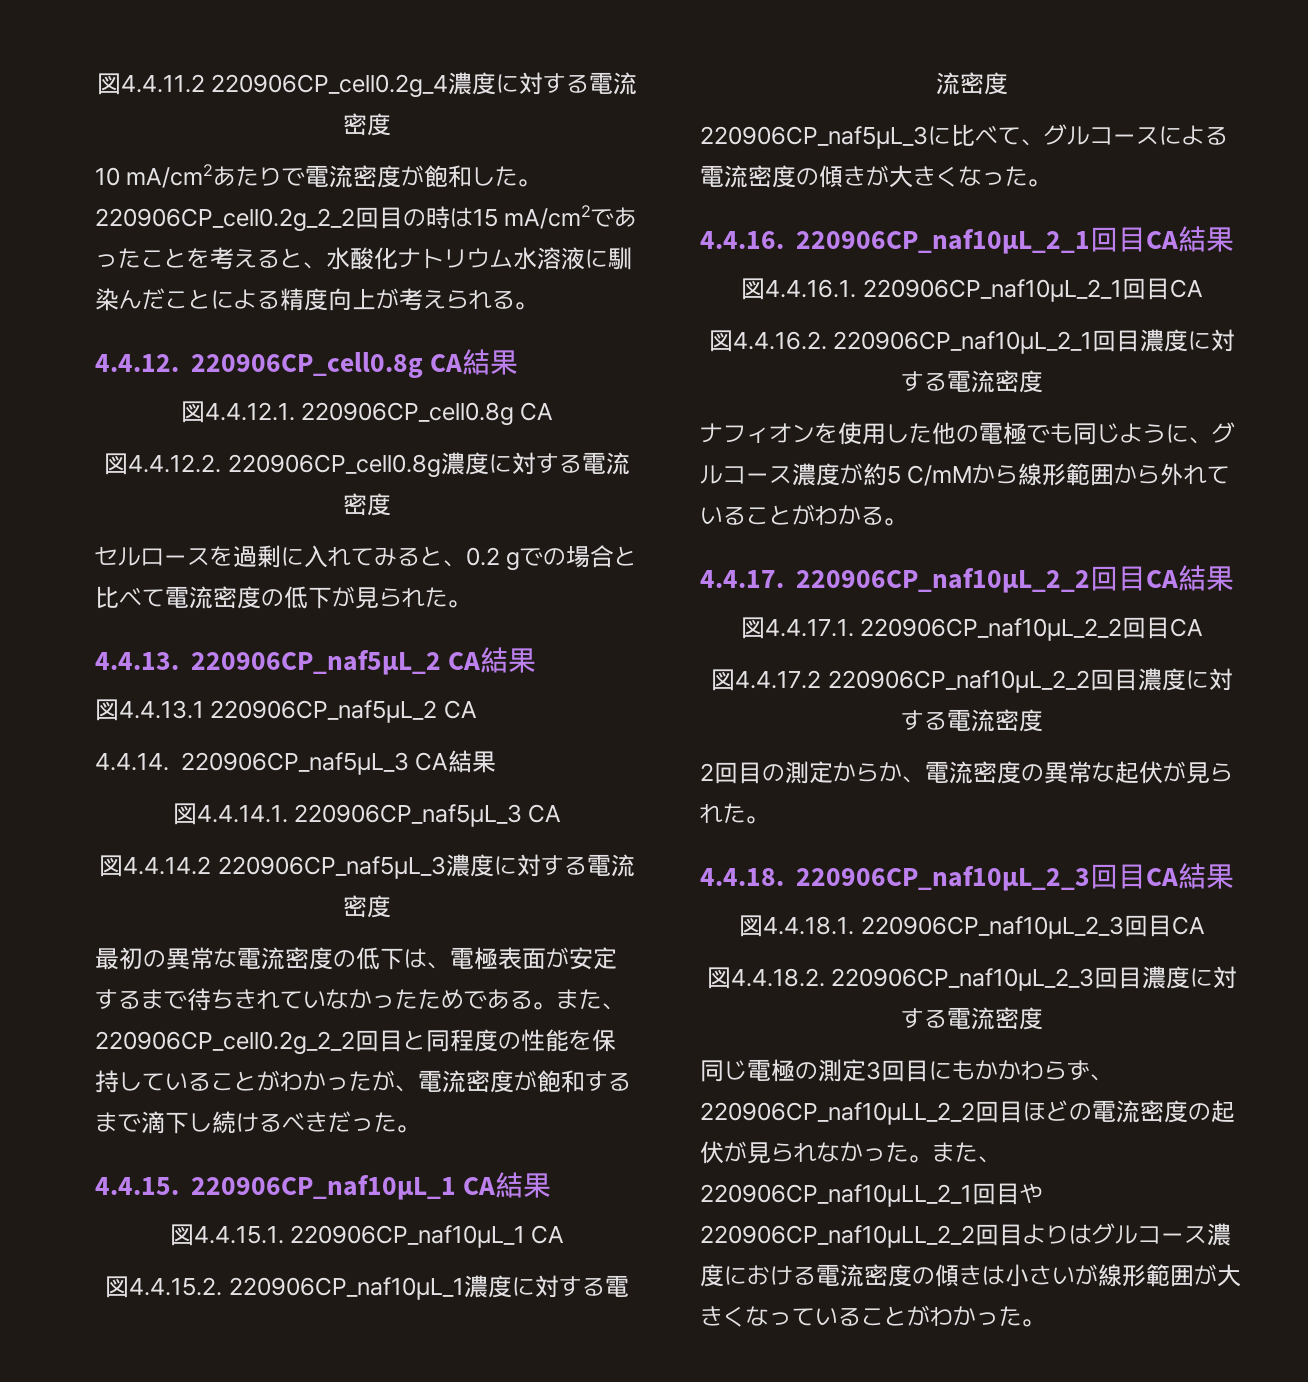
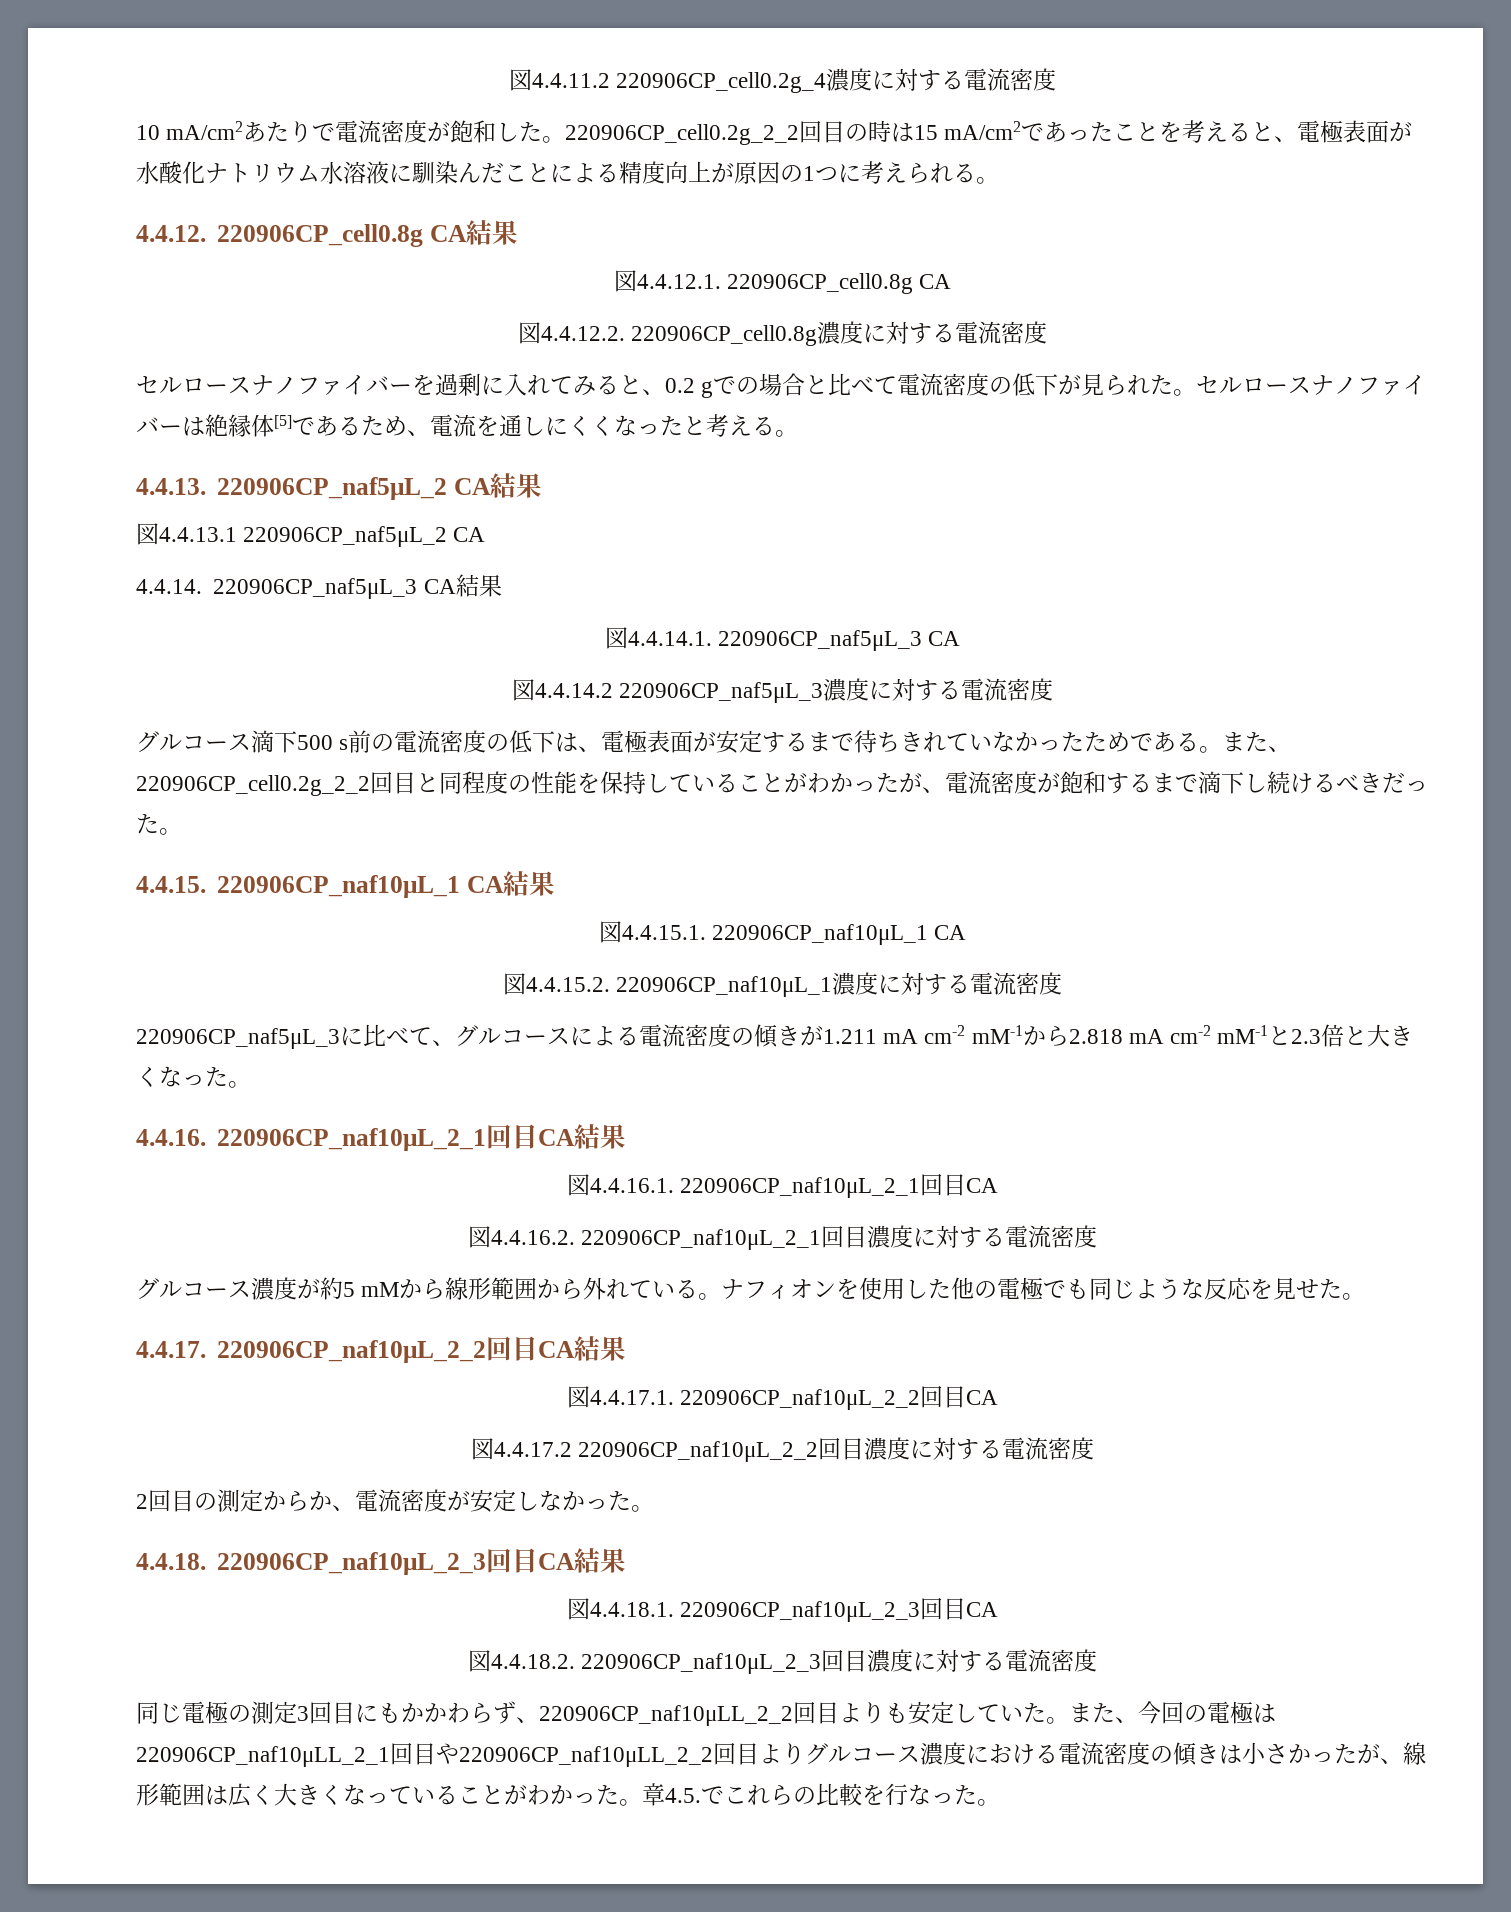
(326, 265) none -> [1297,120,1413,143] 電極表面が
(399, 298) none -> [734,161,861,184] 原因の1つに
(210, 557) none -> [251,375,412,395] ナノファイバー
(471, 604) none -> [1196,375,1427,395] [136,414,798,437] セルロースナノファイバーは絶縁体[5]であるため、電流を通しにくくなったと考える。
[95,947,237,970] 最初の異常な -> [136,730,395,753] グルコース滴下500 s前の
(889, 175) none -> [823,1024,1368,1047] 1.211 mA cm-2 mM-1から2.818 mA cm-2 mM-1と2.3倍と
(1043, 381) none -> [136,1277,722,1300] グルコース濃度が約5 mMから線形範囲から外れている。
[1166,422,1235,444] [700,463,1231,486] [700,504,884,525] に、グルコース濃度が約5 C/mMから線形範囲から外れていることがわかる -> [1181,1277,1343,1300] な反応を見せた
[1021,761,1233,784] [700,804,723,823] の異常な起伏が見られ -> [447,1489,608,1513] が安定しなかっ
[1023,1100,1235,1123] [700,1141,1001,1164] ほどの電流密度の起伏が見られなかった。また、 -> [839,1701,1276,1725] よりも安定していた。また、今回の電極は
[1069,1224,1092,1244] は -> (805, 1754) none
[1052,1264,1217,1287] いが線形範囲が -> [1288,1742,1426,1765] [136,1783,274,1807] かったが、線形範囲は広く
(1045, 1323) none -> [642,1783,1000,1806] 章4.5.でこれらの比較を行なった。

